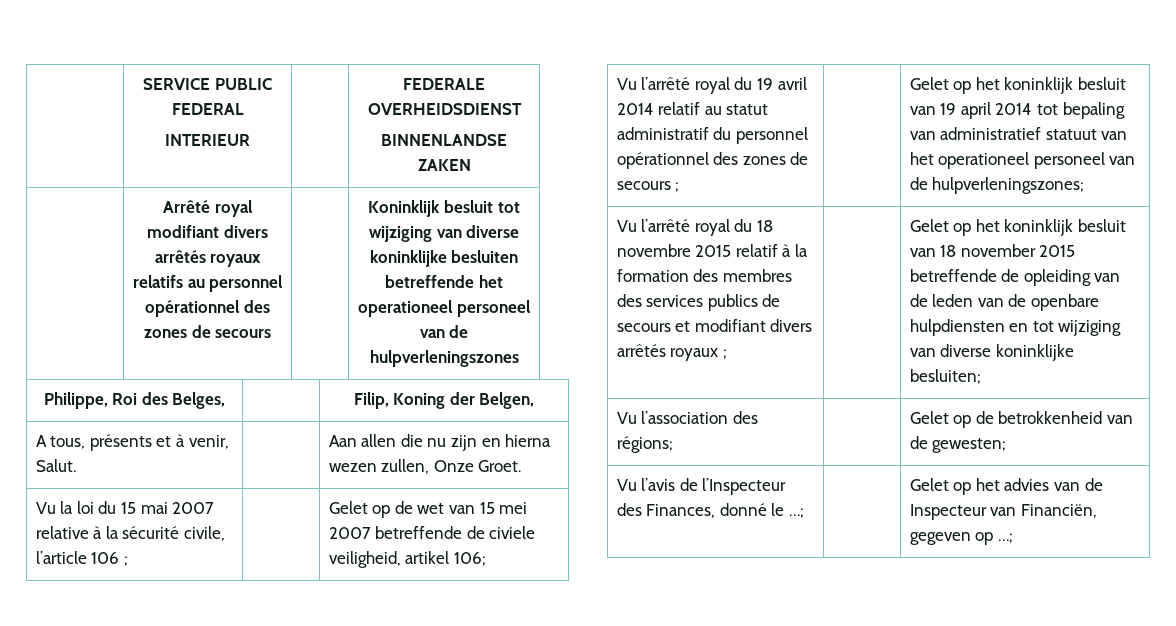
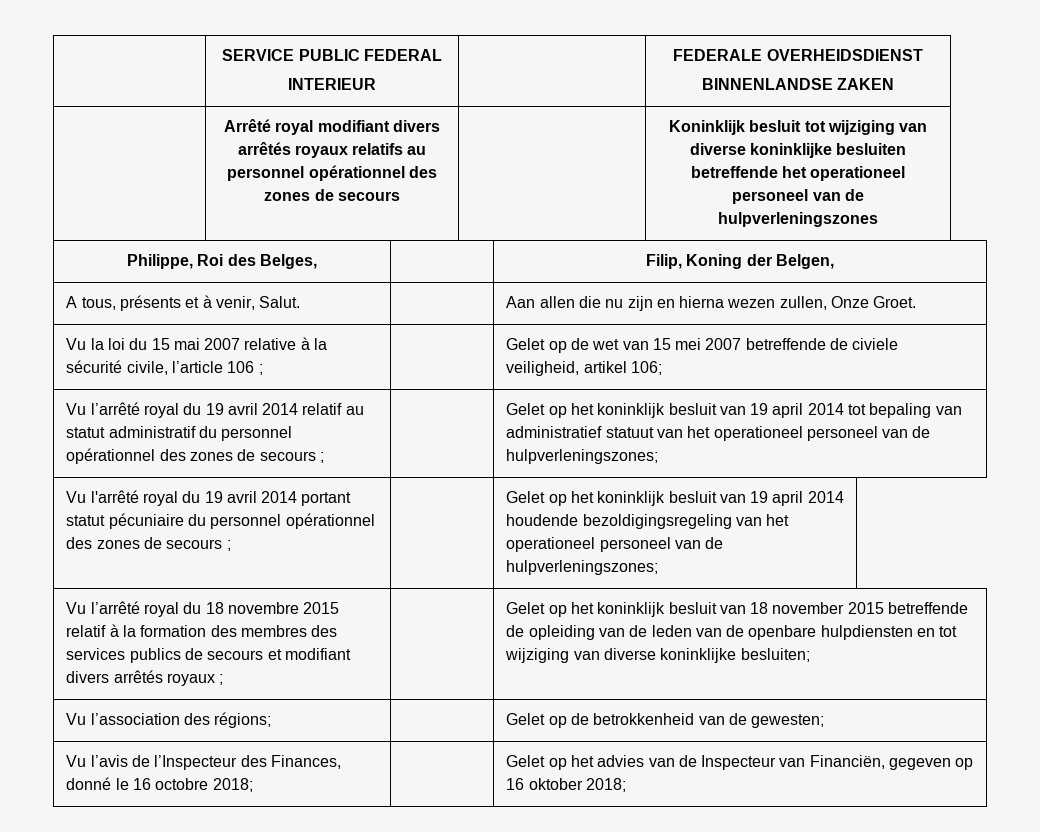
(1085, 185) none -> [66,490,352,506] [66,513,375,529] [66,537,231,551] [506,491,844,506] [506,514,790,529] [506,537,724,552] [506,560,659,575] // Vu l'arrêté royal du 19 avril 2014 portant statut pécuniaire du personnel opérationnel des zones de secours ; | | Gelet op het koninklijk besluit van 19 april 2014 houdende bezoldigingsregeling van het operationeel personeel van de hulpverleningszones;
[788,508,804,518] …; -> [132,778,253,792] 16 octobre 2018;
[997,533,1013,543] …; -> [506,778,626,792] 16 oktober 2018;

